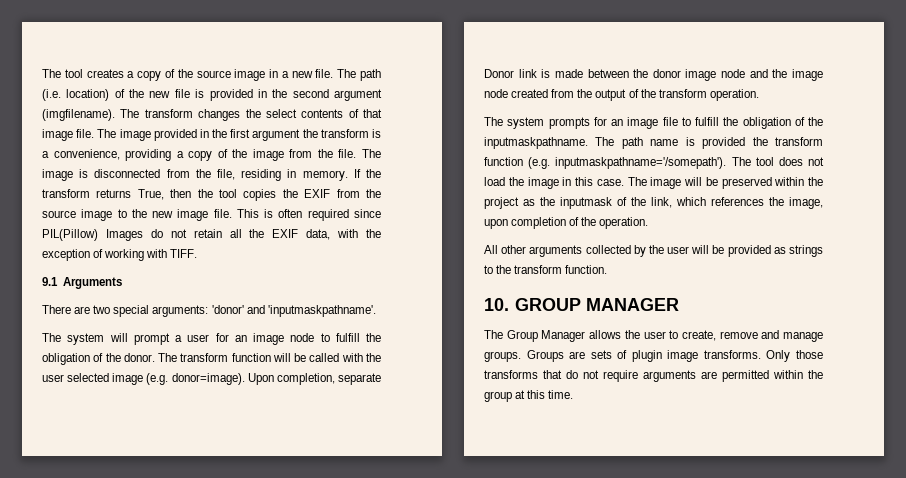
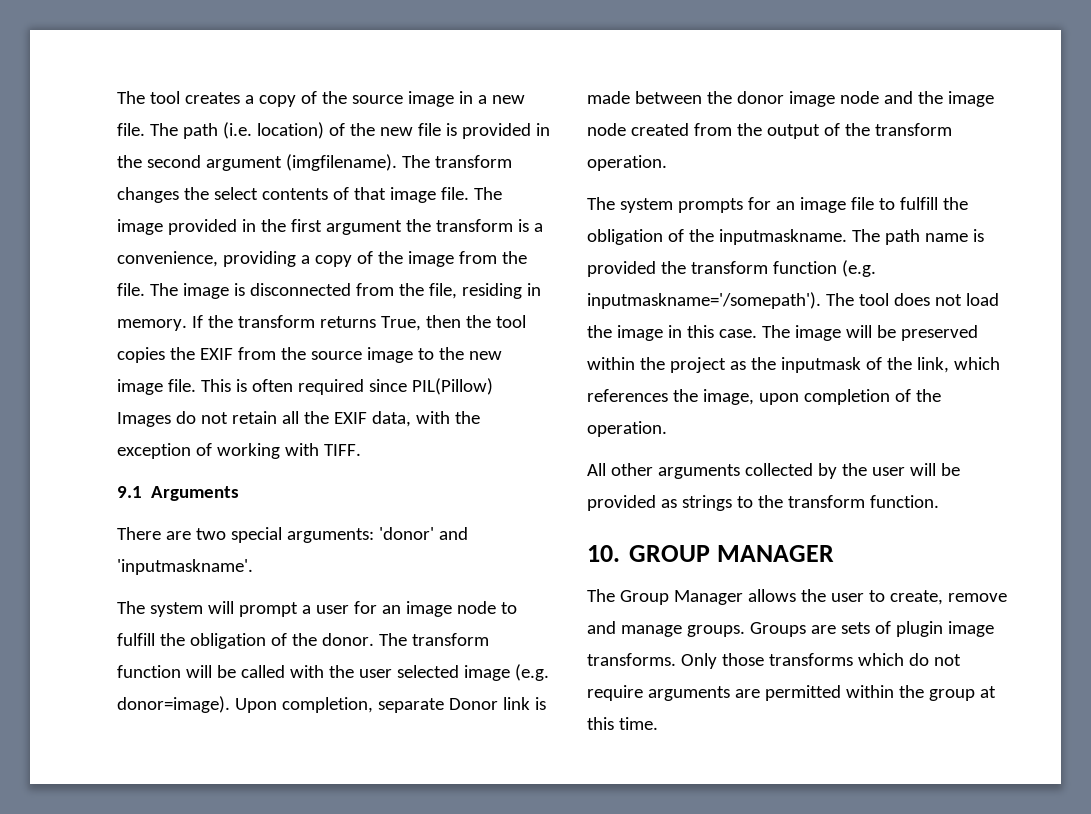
[267,305,376,317] 'inputmaskpathname'. -> [117,559,253,575] 'inputmaskname'.
[484,137,588,149] inputmaskpathname. -> [718,229,847,245] inputmaskname.
[555,157,727,169] inputmaskpathname='/somepath'). -> [587,292,821,309] inputmaskname='/somepath').
[543,370,562,379] that -> [857,653,904,666] which

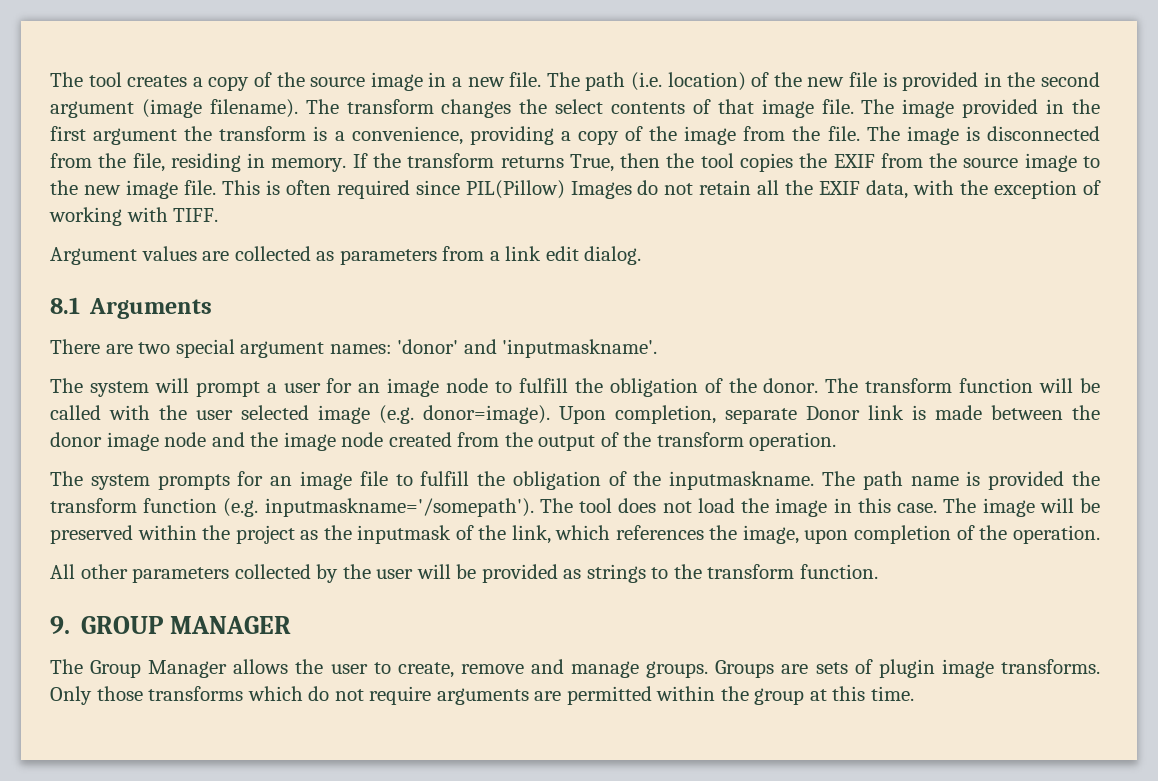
[285,154,397,171] (imgfilename). -> [141,99,298,118] (image filename).
[117,486,142,498] 9.1 -> [50,246,642,265] [50,297,80,314] Argument values are collected as parameters from a link edit dialog. // 8.1
[286,528,374,543] arguments: -> [240,341,392,358] argument names:
[657,464,740,479] arguments -> [132,567,230,583] parameters
[587,545,620,562] 10. -> [50,616,70,634] 9.

